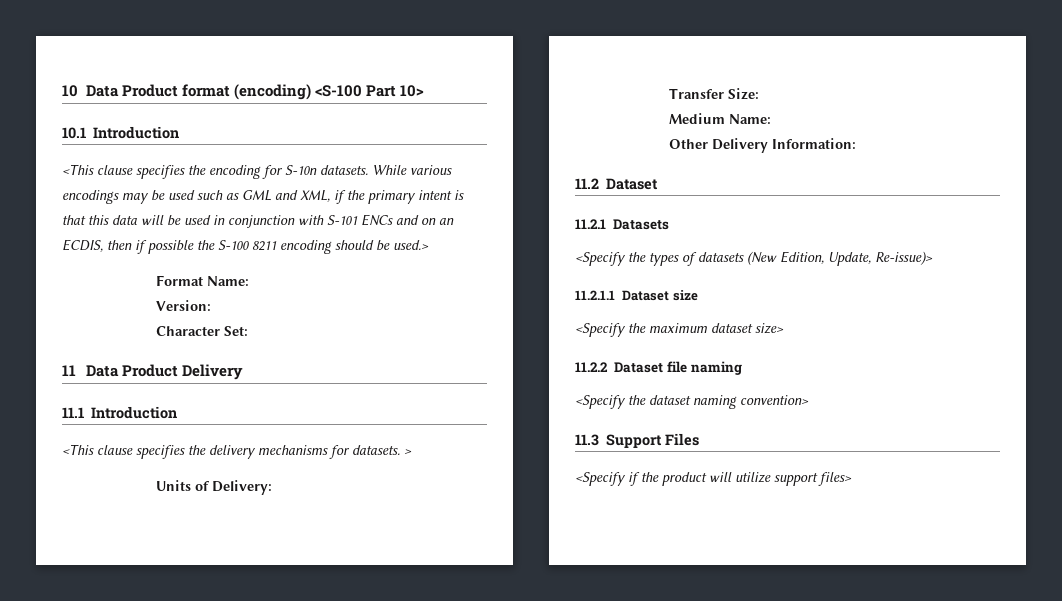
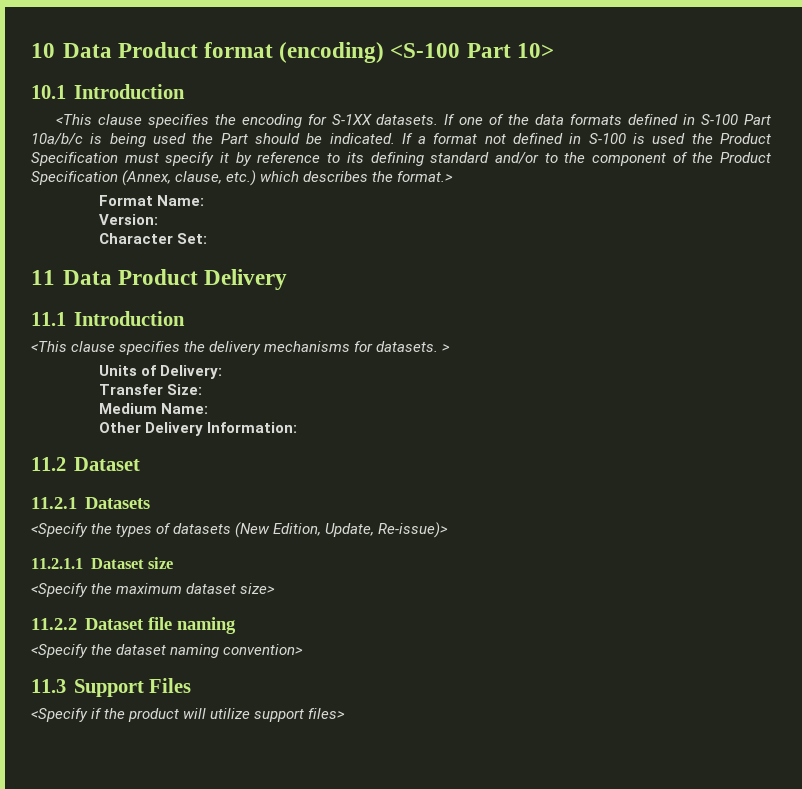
[285,165,452,175] [62,190,464,204] [62,214,454,228] [62,239,429,254] S-10n datasets. While various encodings may be used such as GML and XML, if the primary intent is that this data will be used in conjunction with S-101 ENCs and on an ECDIS, then if possible the S-100 8211 encoding should be used.> -> [331,114,771,125] [31,133,771,147] [31,152,771,166] [31,170,454,186] S-1XX datasets. If one of the data formats defined in S-100 Part 10a/b/c is being used the Part should be indicated. If a format not defined in S-100 is used the Product Specification must specify it by reference to its defining standard and/or to the component of the Product Specification (Annex, clause, etc.) which describes the format.>

